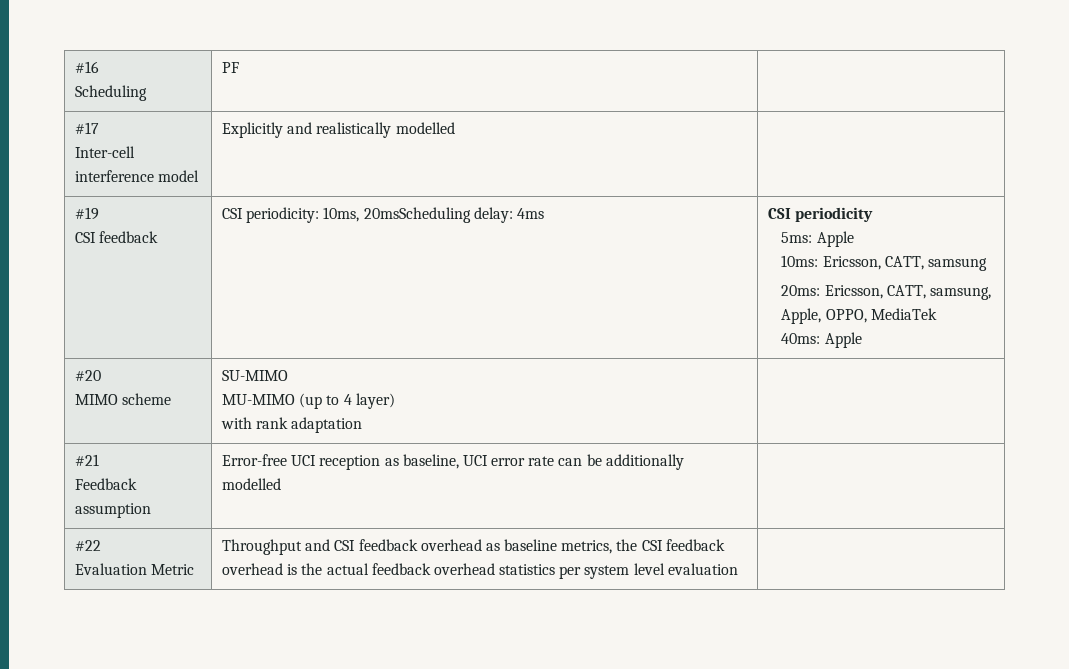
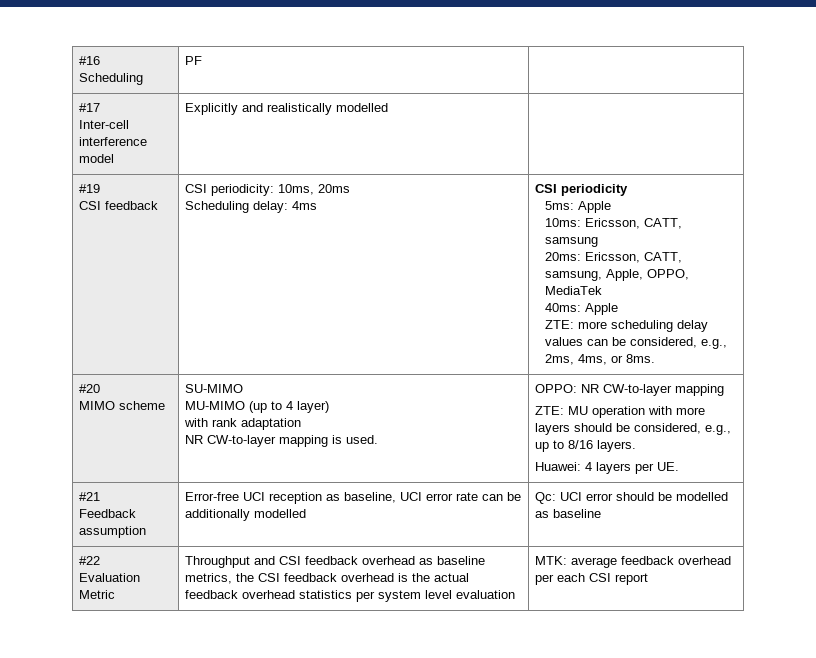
[363,207,471,223] 20msScheduling -> [317,184,350,193] [184,201,249,213] 20ms // Scheduling
(862, 340) none -> [544,320,708,332] [544,337,727,349] [544,354,655,365] // ZTE: more scheduling delay values can be considered, e.g., 2ms, 4ms, or 8ms.
(363, 425) | -> [184,435,378,447] [534,384,724,396] [534,406,705,418] [534,423,731,435] [534,440,636,452] [534,462,679,474] // NR CW-to-layer mapping is used. | OPPO: NR CW-to-layer mapping // ZTE: MU operation with more layers should be considered, e.g., up to 8/16 layers. // Huawei: 4 layers per UE.
(281, 484) none -> [534,492,728,504] [534,509,601,518] Qc: UCI error should be modelled as baseline
(738, 569) none -> [534,556,731,568] [534,573,648,585] MTK: average feedback overhead per each CSI report

